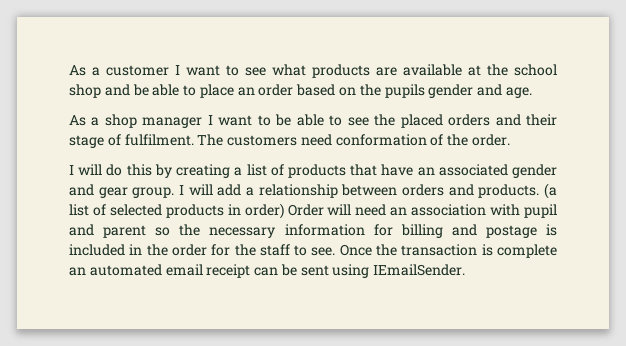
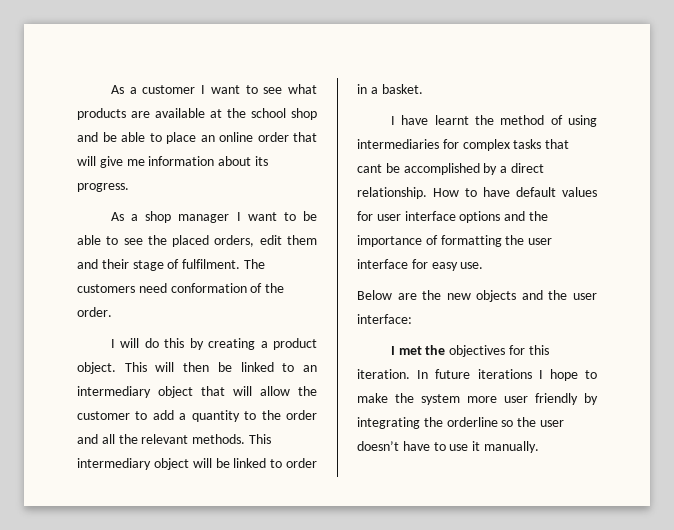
[258,84,532,98] order based on the pupils gender and age. -> [219,132,317,142] [77,156,268,168] [77,183,129,192] online order that will give me information about its progress.
[448,114,491,126] orders -> [214,235,317,247] orders, edit them
[246,164,557,178] [69,183,557,199] [69,203,557,219] [69,224,558,238] [69,244,558,258] [69,264,466,278] list of products that have an associated gender and gear group. I will add a relationship between orders and products. (a list of selected products in order) Order will need an association with pupil and parent so the necessary information for billing and postage is included in the order for the staff to see. Once the transaction is complete an automated email receipt can be sent using IEmailSender. -> [273,338,317,350] [77,362,317,374] [77,386,317,398] [77,410,317,422] [77,434,271,444] [77,458,317,470] [357,84,423,94] [390,115,597,127] [357,139,570,151] [357,163,544,175] [357,187,597,199] [357,211,548,223] [357,235,553,247] [357,259,484,271] [357,290,597,302] [357,314,412,324] [390,345,549,357] [357,369,597,381] [357,393,598,405] [357,417,564,429] [357,441,539,453] product object. This will then be linked to an intermediary object that will allow the customer to add a quantity to the order and all the relevant methods. This intermediary object will be linked to order in a basket. // I have learnt the method of using intermediaries for complex tasks that cant be accomplished by a direct relationship. How to have default values for user interface options and the importance of formatting the user interface for easy use. // Below are the new objects and the user interface: // I met the objectives for this iteration. In future iterations I hope to make the system more user friendly by integrating the orderline so the user doesn’t have to use it manually.

